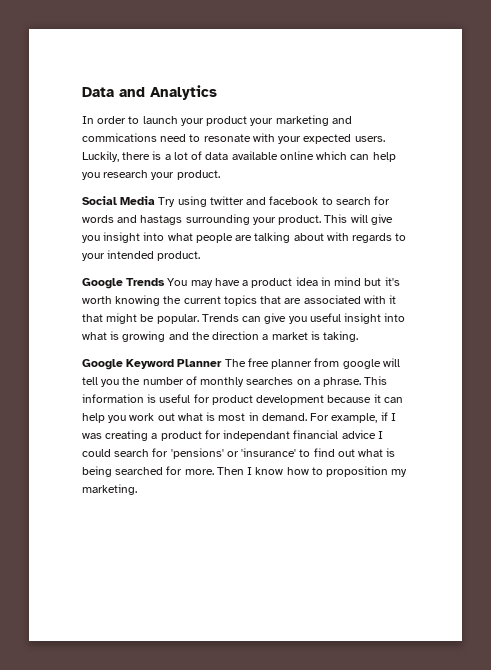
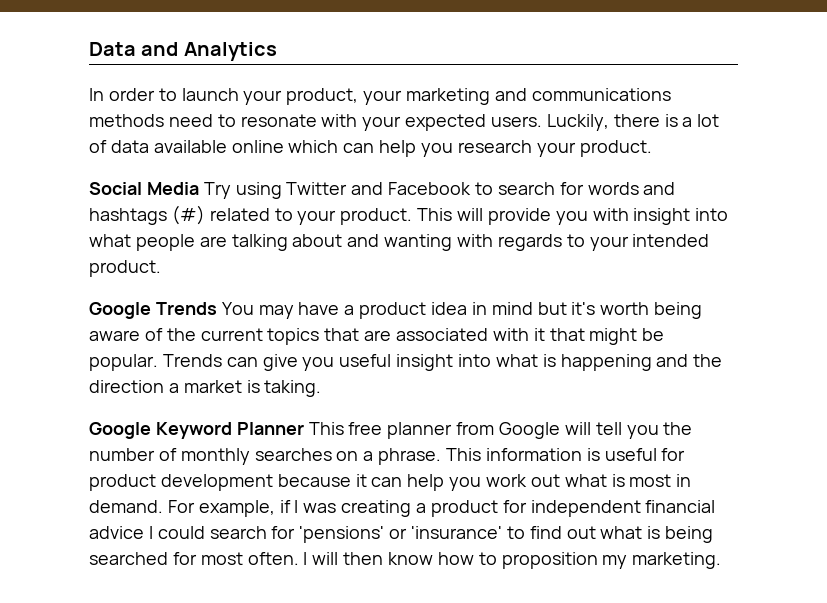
[206,116,248,126] product -> [286,88,359,105] product,
[82,133,157,142] commications -> [531,88,671,101] [89,114,164,127] communications methods
[209,196,319,205] twitter and facebook -> [286,182,472,195] Twitter and Facebook
[140,214,250,225] hastags surrounding -> [89,205,293,225] hashtags (#) related to
[370,214,393,225] [82,235,100,243] give you -> [487,208,629,225] provide you with
(324, 237) none -> [347,234,453,251] and wanting
[115,295,161,306] knowing -> [654,302,703,319] [89,328,163,341] being aware of
[122,331,166,342] growing -> [560,354,652,371] happening
[224,359,246,367] The -> [308,422,344,435] This
[342,359,381,369] google -> [499,422,561,439] Google
[223,430,291,441] independant -> [530,500,641,517] independent
[184,467,253,475] more. Then I -> [200,552,384,565] most often. I will then

